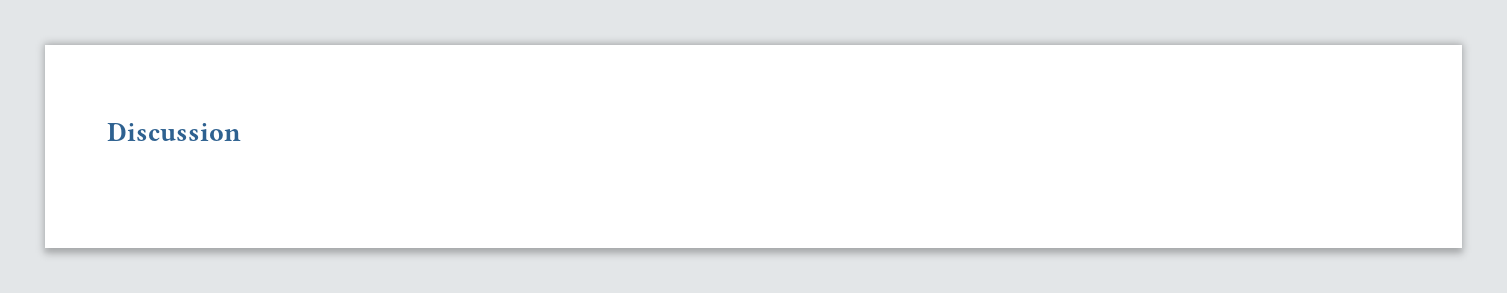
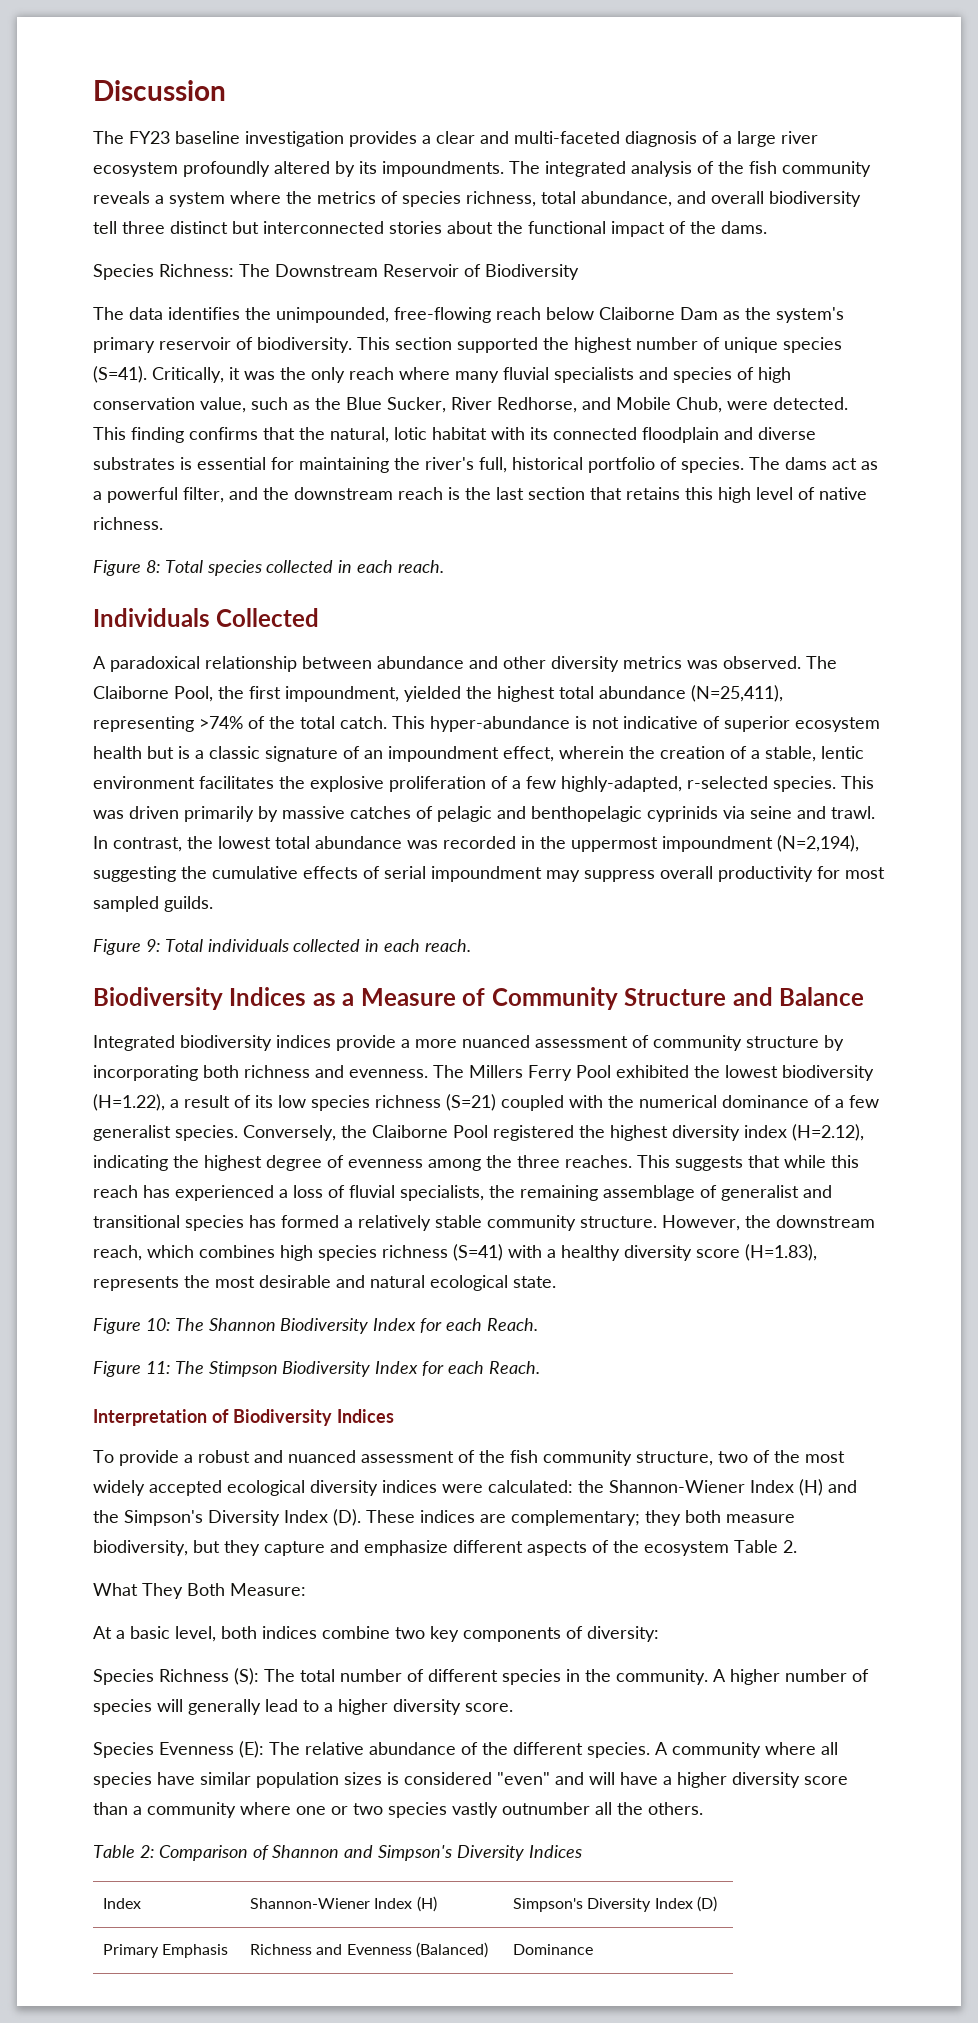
(241, 131) none -> [93,131,818,147] [93,161,871,177] [93,191,861,207] [93,221,767,237] [93,264,579,280] [93,307,844,323] [93,337,842,353] [93,366,791,383] [93,397,848,413] [93,427,816,443] [93,457,878,473] [93,487,867,503] [93,517,163,530] [93,560,445,576] [93,608,320,627] [93,656,837,672] [93,685,783,702] [93,716,880,732] [93,746,864,762] [93,776,874,792] [93,806,875,822] [93,835,859,852] [93,866,885,882] [93,896,213,912] [93,939,472,955] [93,987,865,1010] [93,1035,844,1051] [93,1065,874,1081] [93,1094,879,1111] [93,1124,864,1141] [93,1155,859,1171] [93,1185,832,1201] [93,1215,875,1231] [93,1244,817,1261] [93,1275,556,1291] [93,1318,538,1334] [93,1361,540,1377] [93,1409,394,1426] [93,1450,845,1466] [93,1479,857,1496] [93,1509,795,1526] [93,1540,797,1556] [93,1583,306,1599] [93,1626,659,1642] [93,1668,869,1685] [93,1699,513,1715] [93,1741,838,1758] [93,1772,848,1788] [93,1802,703,1818] [93,1845,582,1861] [103,1898,142,1909] [250,1896,437,1912] [513,1896,717,1912] [103,1944,229,1958] [250,1942,488,1958] [513,1944,594,1955] // The FY23 baseline investigation provides a clear and multi-faceted diagnosis of a large river ecosystem profoundly altered by its impoundments. The integrated analysis of the fish community reveals a system where the metrics of species richness, total abundance, and overall biodiversity tell three distinct but interconnected stories about the functional impact of the dams. // Species Richness: The Downstream Reservoir of Biodiversity // The data identifies the unimpounded, free-flowing reach below Claiborne Dam as the system's primary reservoir of biodiversity. This section supported the highest number of unique species (S=41). Critically, it was the only reach where many fluvial specialists and species of high conservation value, such as the Blue Sucker, River Redhorse, and Mobile Chub, were detected. This finding confirms that the natural, lotic habitat with its connected floodplain and diverse substrates is essential for maintaining the river's full, historical portfolio of species. The dams act as a powerful filter, and the downstream reach is the last section that retains this high level of native richness. // Figure 8: Total species collected in each reach. // Individuals Collected // A paradoxical relationship between abundance and other diversity metrics was observed. The Claiborne Pool, the first impoundment, yielded the highest total abundance (N=25,411), representing >74% of the total catch. This hyper-abundance is not indicative of superior ecosystem health but is a classic signature of an impoundment effect, wherein the creation of a stable, lentic environment facilitates the explosive proliferation of a few highly-adapted, r-selected species. This was driven primarily by massive catches of pelagic and benthopelagic cyprinids via seine and trawl. In contrast, the lowest total abundance was recorded in the uppermost impoundment (N=2,194), suggesting the cumulative effects of serial impoundment may suppress overall productivity for most sampled guilds. // Figure 9: Total individuals collected in each reach. // Biodiversity Indices as a Measure of Community Structure and Balance // Integrated biodiversity indices provide a more nuanced assessment of community structure by incorporating both richness and evenness. The Millers Ferry Pool exhibited the lowest biodiversity (H=1.22), a result of its low species richness (S=21) coupled with the numerical dominance of a few generalist species. Conversely, the Claiborne Pool registered the highest diversity index (H=2.12), indicating the highest degree of evenness among the three reaches. This suggests that while this reach has experienced a loss of fluvial specialists, the remaining assemblage of generalist and transitional species has formed a relatively stable community structure. However, the downstream reach, which combines high species richness (S=41) with a healthy diversity score (H=1.83), represents the most desirable and natural ecological state. // Figure 10: The Shannon Biodiversity Index for each Reach. // Figure 11: The Stimpson Biodiversity Index for each Reach. // Interpretation of Biodiversity Indices // To provide a robust and nuanced assessment of the fish community structure, two of the most widely accepted ecological diversity indices were calculated: the Shannon-Wiener Index (H) and the Simpson's Diversity Index (D). These indices are complementary; they both measure biodiversity, but they capture and emphasize different aspects of the ecosystem Table 2. // What They Both Measure: // At a basic level, both indices combine two key components of diversity: // Species Richness (S): The total number of different species in the community. A higher number of species will generally lead to a higher diversity score. // Species Evenness (E): The relative abundance of the different species. A community where all species have similar population sizes is considered "even" and will have a higher diversity score than a community where one or two species vastly outnumber all the others. // Table 2: Comparison of Shannon and Simpson's Diversity Indices // Index | Shannon-Wiener Index (H) | Simpson's Diversity Index (D) // Primary Emphasis | Richness and Evenness (Balanced) | Dominance

